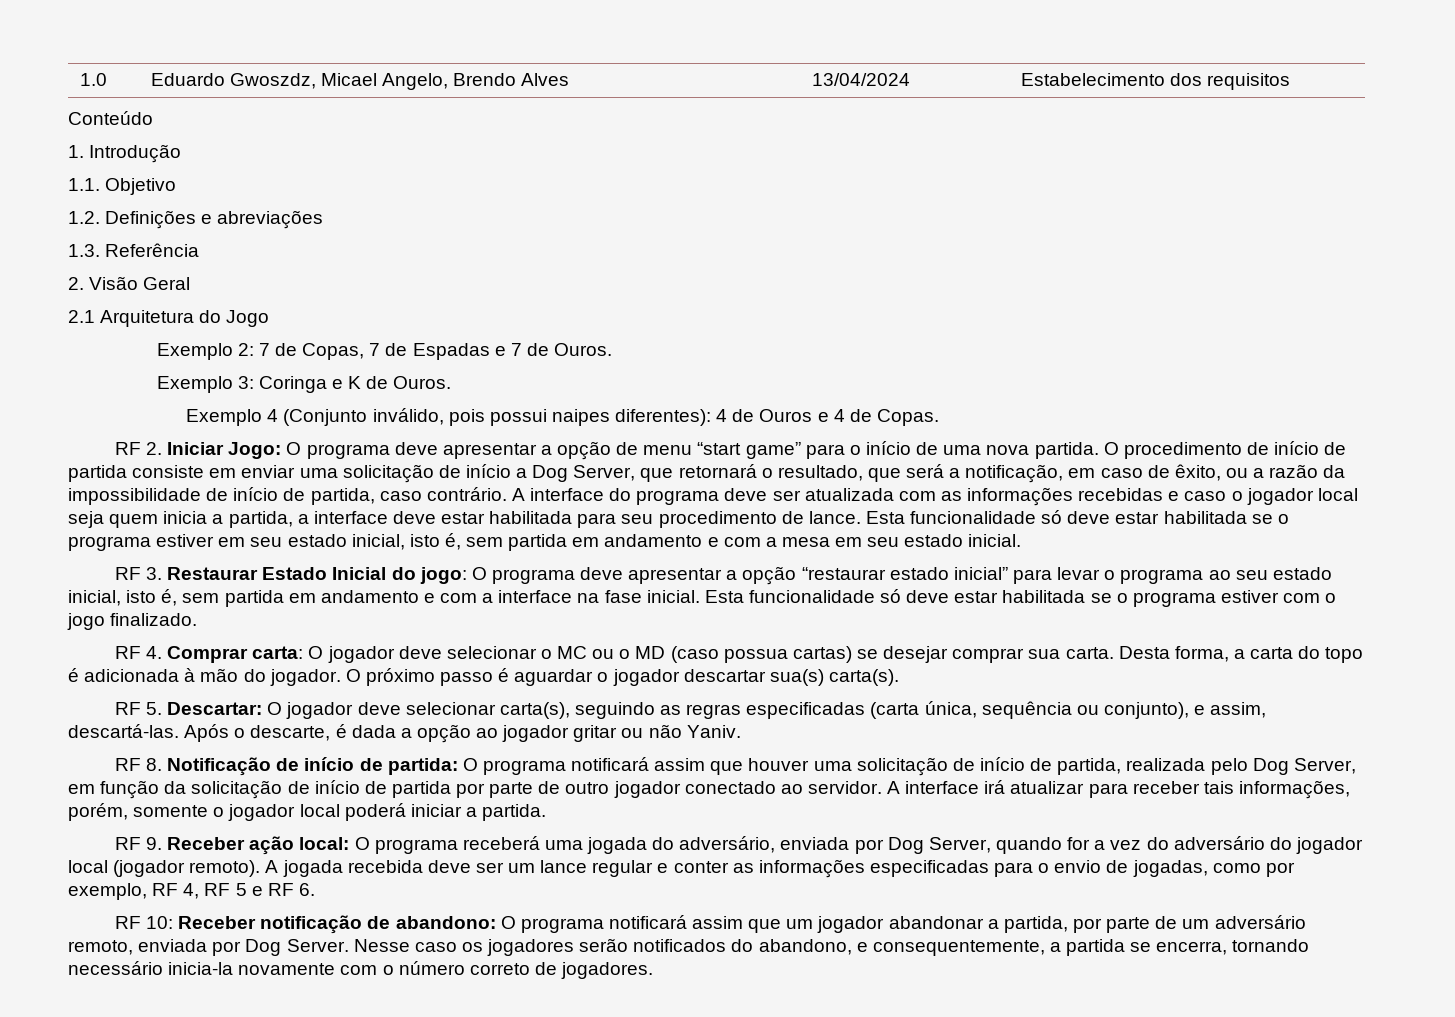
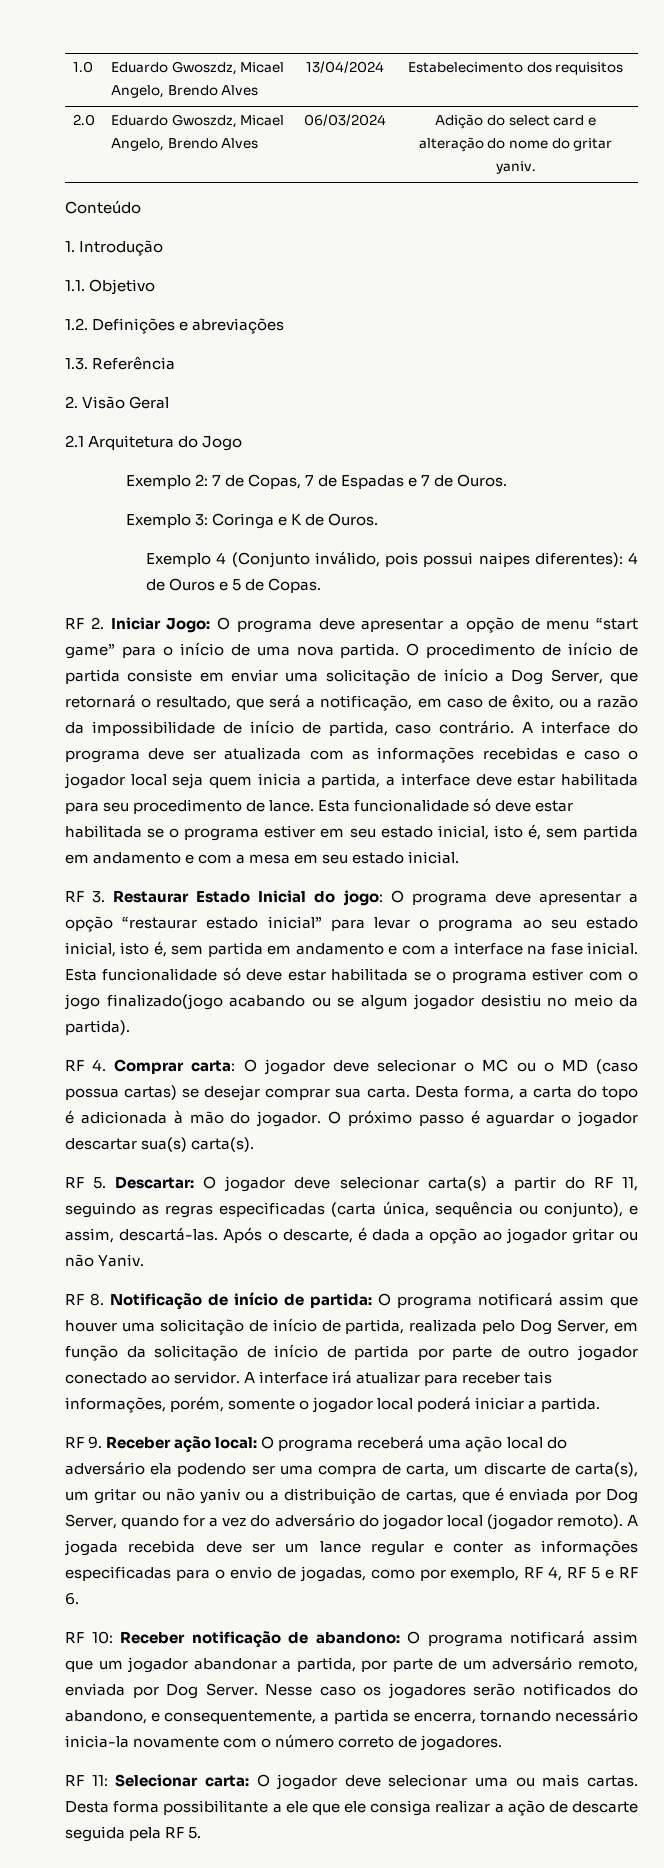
(1291, 81) none -> [72,114,95,126] [110,114,285,128] [110,138,259,151] [303,114,386,126] [435,114,596,129] [418,137,613,152] [495,161,536,174] // 2.0 | Eduardo Gwoszdz, Micael Angelo, Brendo Alves | 06/03/2024 | Adição do select card e alteração do nome do gritar yaniv.
[833,409,845,422] 4 -> [232,579,242,591] 5
[110,613,198,626] finalizado. -> [106,994,638,1010] [65,1020,130,1035] finalizado(jogo acabando ou se algum jogador desistiu no meio da partida).
[499,702,570,719] carta(s), -> [427,1176,638,1191] carta(s) a partir do RF 11,
[587,836,776,854] jogada do adversário, -> [465,1436,567,1452] [65,1461,638,1477] [65,1487,505,1504] ação local do adversário ela podendo ser uma compra de carta, um discarte de carta(s), um gritar ou não yaniv ou a distribuição de cartas, que é
(654, 970) none -> [65,1774,638,1790] [65,1800,638,1816] [65,1826,202,1842] // RF 11: Selecionar carta: O jogador deve selecionar uma ou mais cartas. Desta forma possibilitante a ele que ele consiga realizar a ação de descarte seguida pela RF 5.

